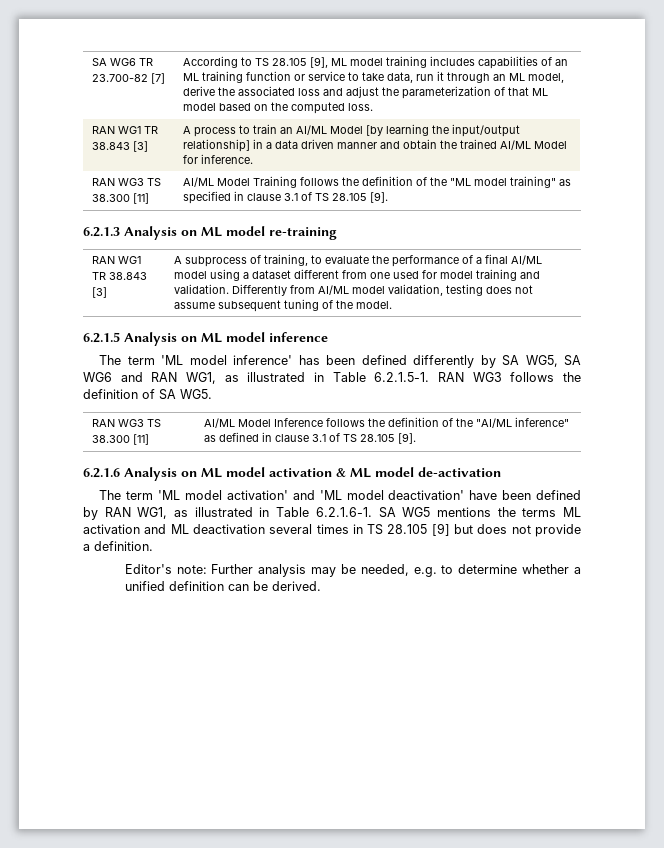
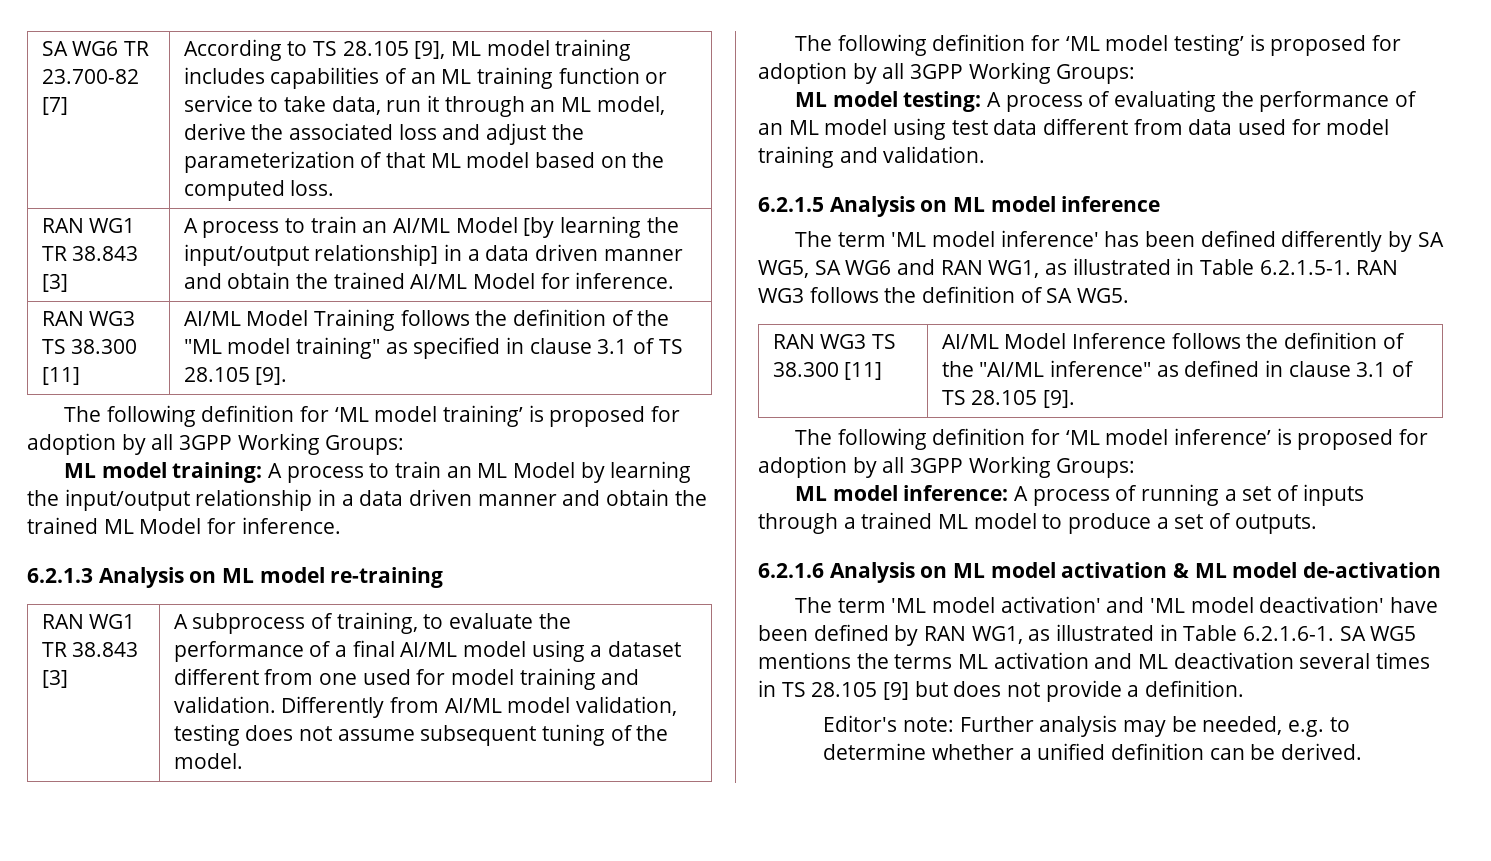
(389, 197) none -> [63,405,680,427] [27,433,405,455] [63,461,692,483] [27,489,707,511] [27,517,341,534] // The following definition for ‘ML model training’ is proposed for adoption by all 3GPP Working Groups: // ML model training: A process to train an ML Model by learning the input/output relationship in a data driven manner and obtain the trained ML Model for inference.
(393, 305) none -> [794,34,1401,56] [758,62,1136,84] [794,90,1417,112] [758,118,1390,140] [758,146,986,168] // The following definition for ‘ML model testing’ is proposed for adoption by all 3GPP Working Groups: // ML model testing: A process of evaluating the performance of an ML model using test data different from data used for model training and validation.
(417, 438) none -> [794,428,1428,450] [758,456,1136,478] [794,484,1364,506] [758,512,1317,534] // The following definition for ‘ML model inference’ is proposed for adoption by all 3GPP Working Groups: // ML model inference: A process of running a set of inputs through a trained ML model to produce a set of outputs.

